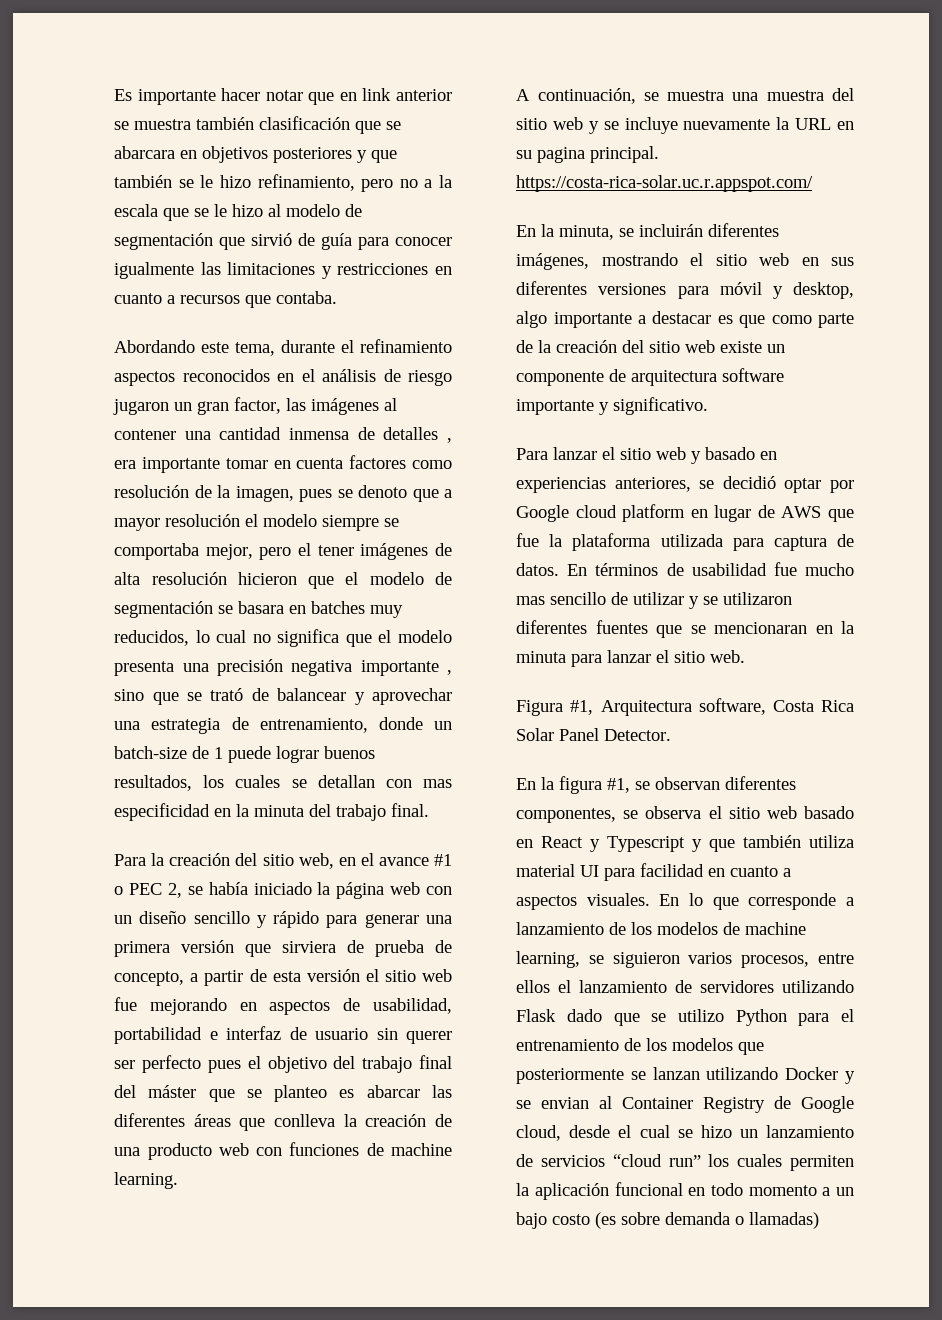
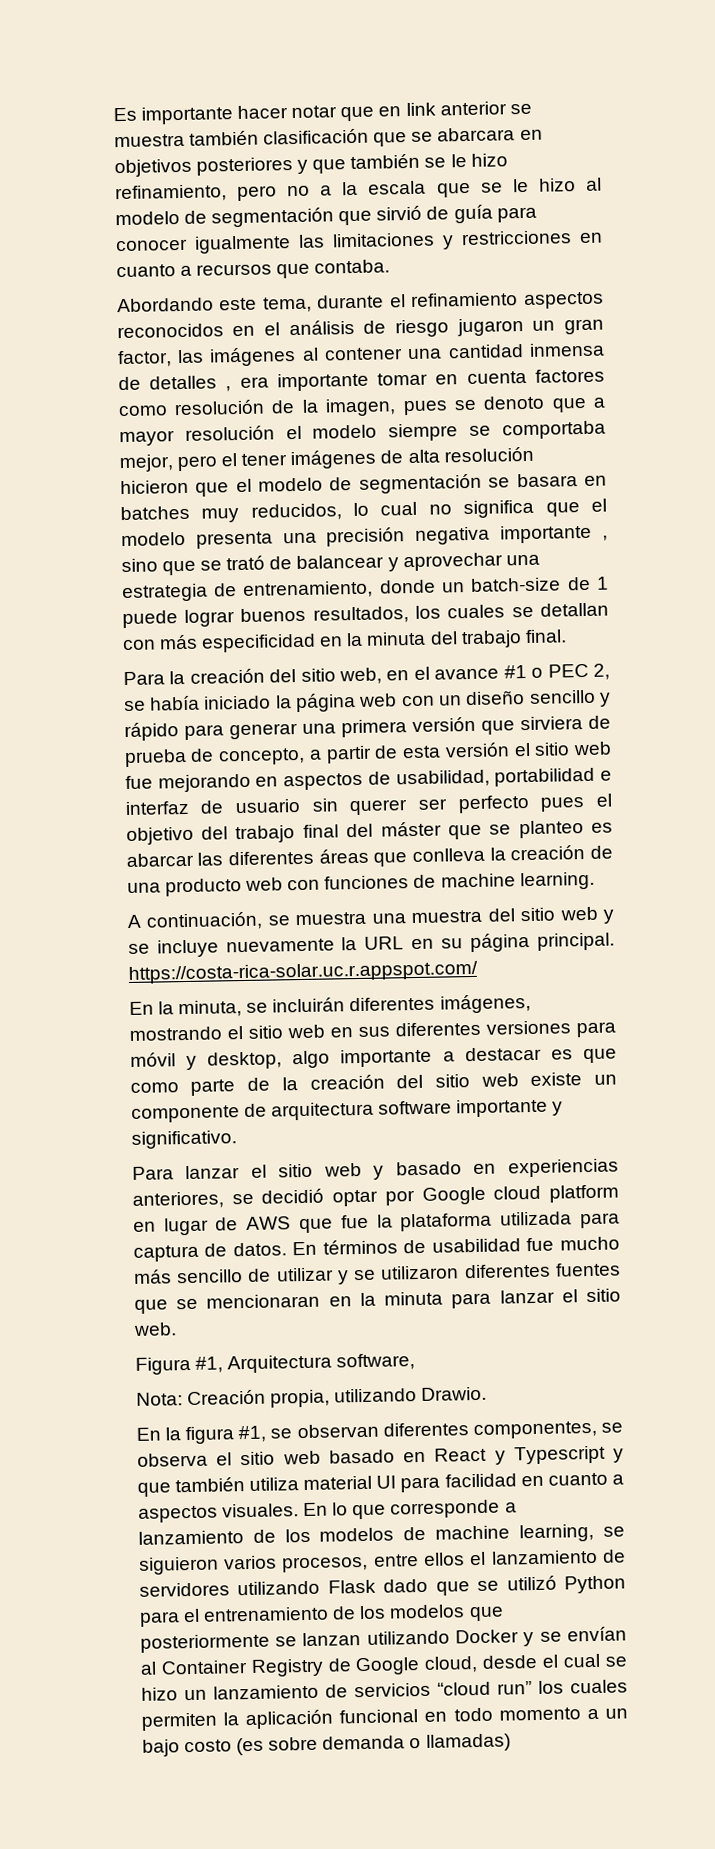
[423,779,452,788] mas -> [158,634,198,650] más
[537,147,586,163] pagina -> [470,932,531,953] página
[516,596,546,605] mas -> [132,1269,172,1284] más
[772,700,854,712] [516,728,672,741] Costa Rica Solar Panel Detector. -> [135,1386,488,1408] // Nota: Creación propia, utilizando Drawio.
[677,1009,724,1022] utilizo -> [506,1575,557,1591] utilizó
[541,1097,590,1109] envian -> [567,1626,627,1642] envían

